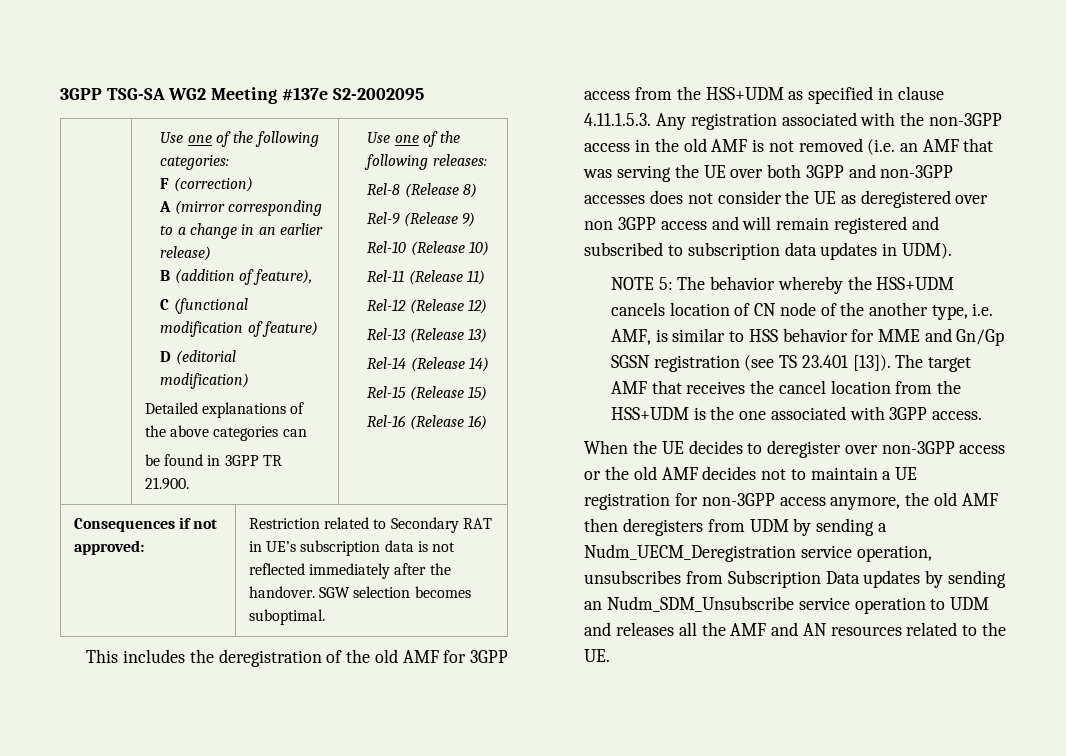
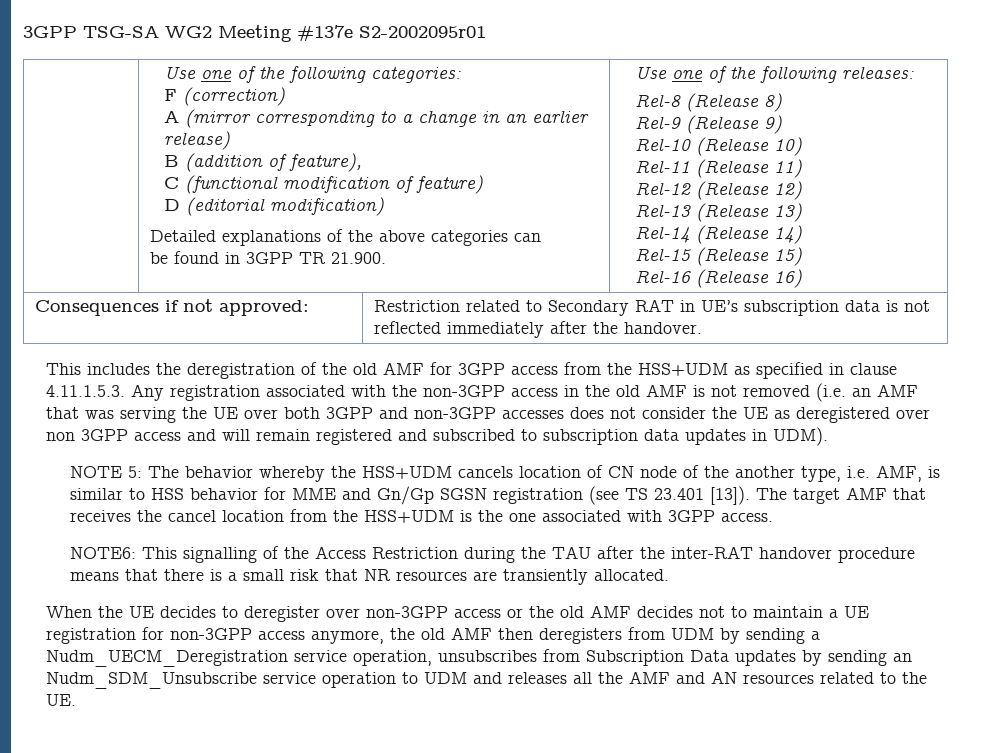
[332,88,424,101] S2-2002095 -> [359,26,486,38] S2-2002095r01
[318,586,471,598] [248,609,325,625] SGW selection becomes suboptimal. -> (703, 328) none
(983, 415) none -> [69,546,915,563] [69,569,669,585] // NOTE6: This signalling of the Access Restriction during the TAU after the inter-RAT handover procedure means that there is a small risk that NR resources are transiently allocated.

